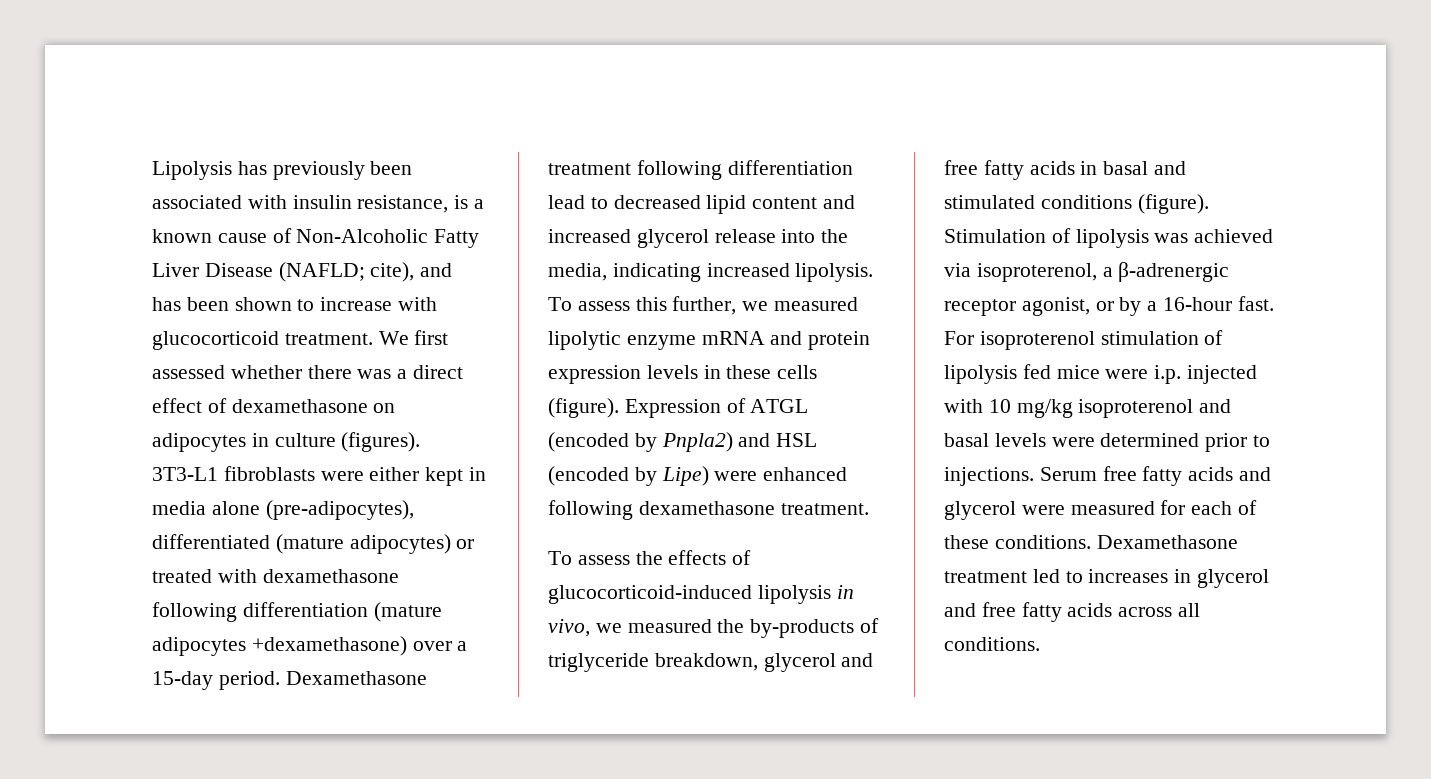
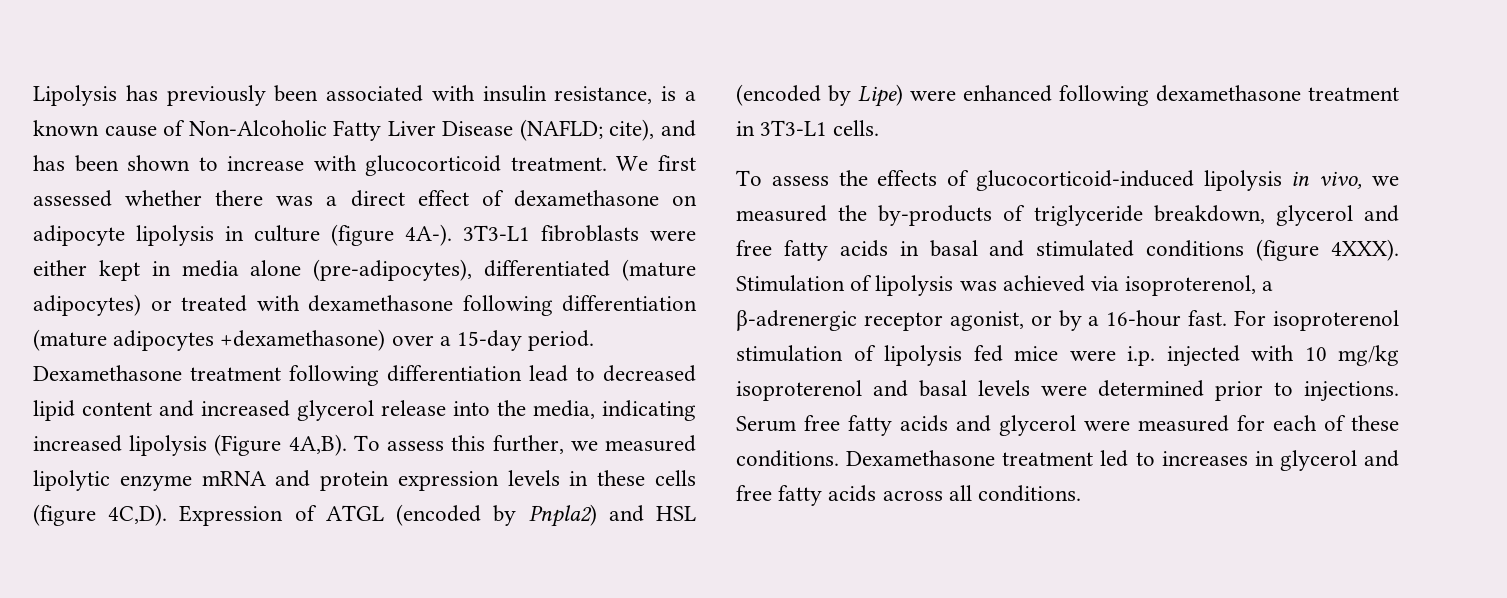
[152,432,421,452] adipocytes in culture (figures). -> [33,224,452,246] adipocyte lipolysis in culture (figure 4A-).
[795,263,874,282] lipolysis. -> [129,434,347,456] lipolysis (Figure 4A,B).
[548,398,619,418] (figure). -> [33,504,168,526] (figure 4C,D).
[780,503,869,515] treatment. -> [1308,87,1399,101] [736,120,880,136] treatment in 3T3-L1 cells.
[1137,194,1209,214] (figure). -> [1256,239,1399,261] (figure 4XXX).

